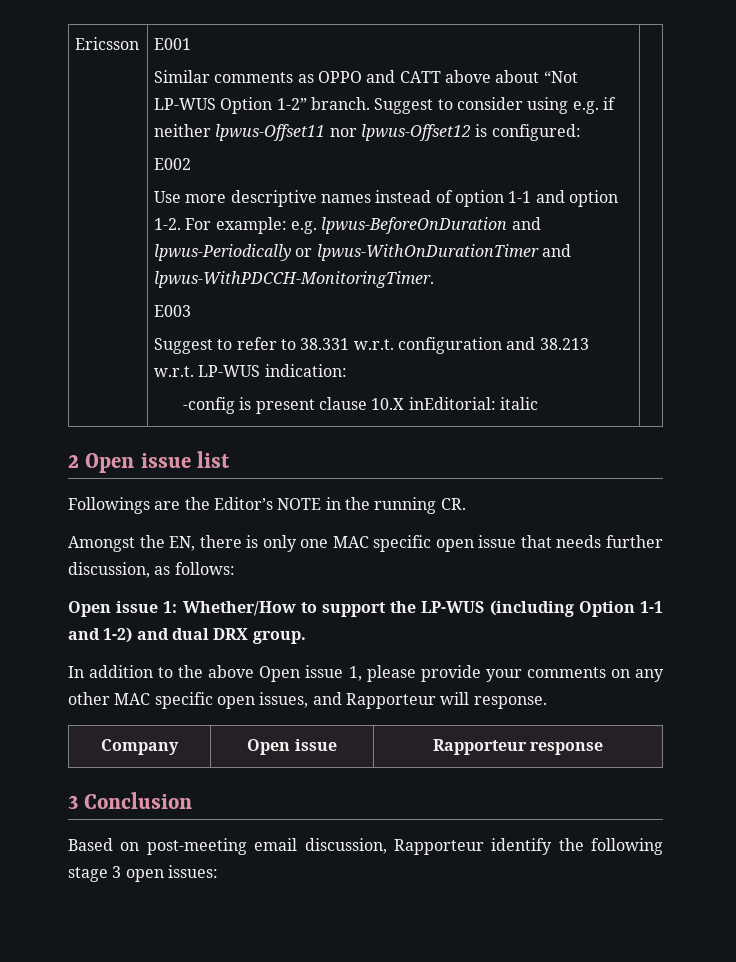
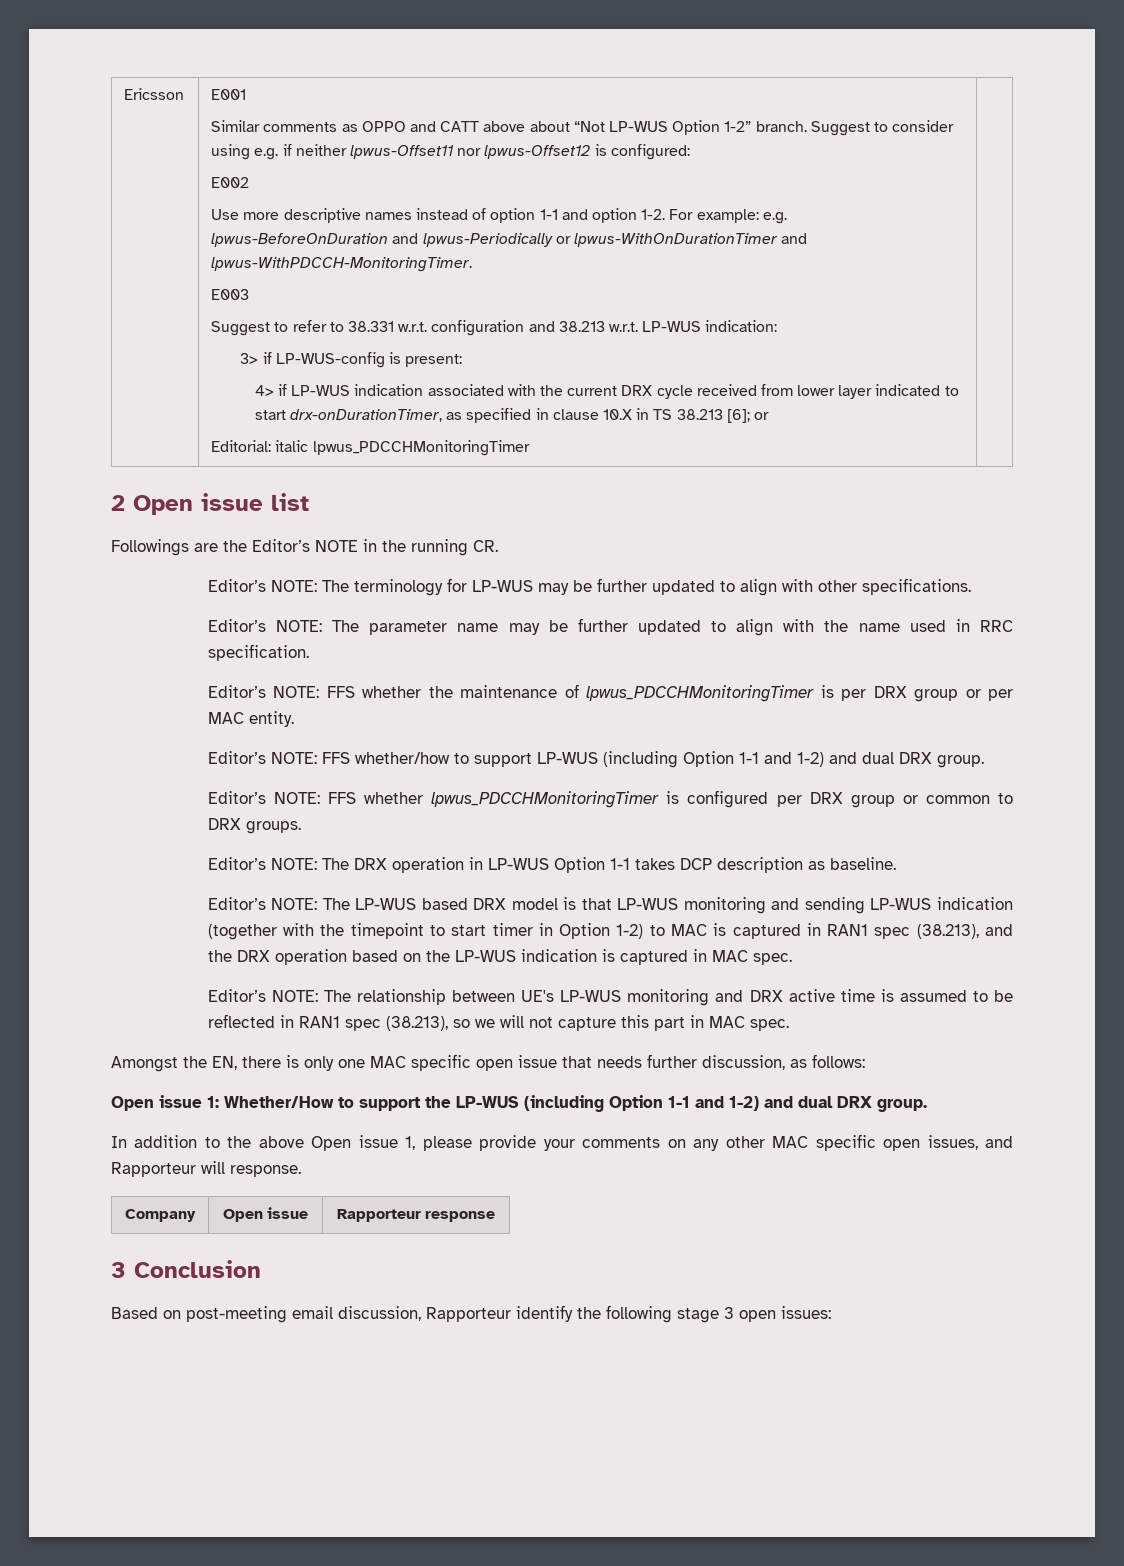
[183,397,496,414] -config is present clause 10.X inEditorial: -> [240,352,463,368] [254,384,959,399] [254,408,769,423] [211,440,272,452] 3> if LP-WUS-config is present: // 4> if LP-WUS indication associated with the current DRX cycle received from lower layer indicated to start drx-onDurationTimer, as specified in clause 10.X in TS 38.213 [6]; or // Editorial:
(538, 403) none -> [312,440,530,456] lpwus_PDCCHMonitoringTimer
(466, 504) none -> [207,578,971,596] [207,618,1013,636] [207,644,309,661] [207,684,1013,702] [207,711,294,727] [207,751,984,768] [207,790,1013,808] [207,818,301,834] [207,857,896,873] [207,897,1013,914] [207,923,1014,940] [207,949,792,965] [207,989,1014,1006] [207,1014,789,1031] // Editor’s NOTE: The terminology for LP-WUS may be further updated to align with other specifications. // Editor’s NOTE: The parameter name may be further updated to align with the name used in RRC specification. // Editor’s NOTE: FFS whether the maintenance of lpwus_PDCCHMonitoringTimer is per DRX group or per MAC entity. // Editor’s NOTE: FFS whether/how to support LP-WUS (including Option 1-1 and 1-2) and dual DRX group. // Editor’s NOTE: FFS whether lpwus_PDCCHMonitoringTimer is configured per DRX group or common to DRX groups. // Editor’s NOTE: The DRX operation in LP-WUS Option 1-1 takes DCP description as baseline. // Editor’s NOTE: The LP-WUS based DRX model is that LP-WUS monitoring and sending LP-WUS indication (together with the timepoint to start timer in Option 1-2) to MAC is captured in RAN1 spec (38.213), and the DRX operation based on the LP-WUS indication is captured in MAC spec. // Editor’s NOTE: The relationship between UE's LP-WUS monitoring and DRX active time is assumed to be reflected in RAN1 spec (38.213), so we will not capture this part in MAC spec.

